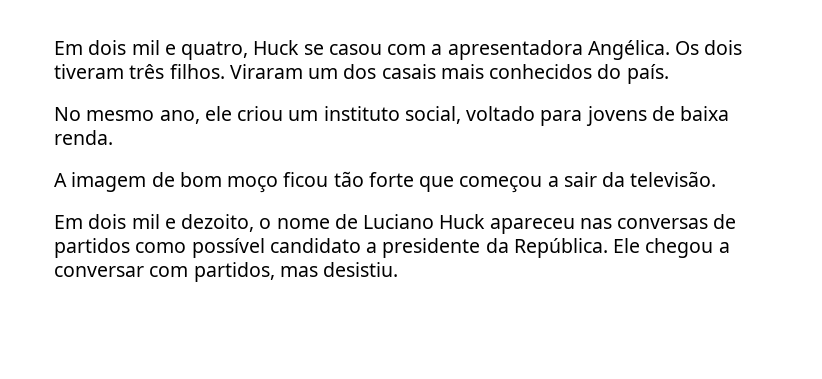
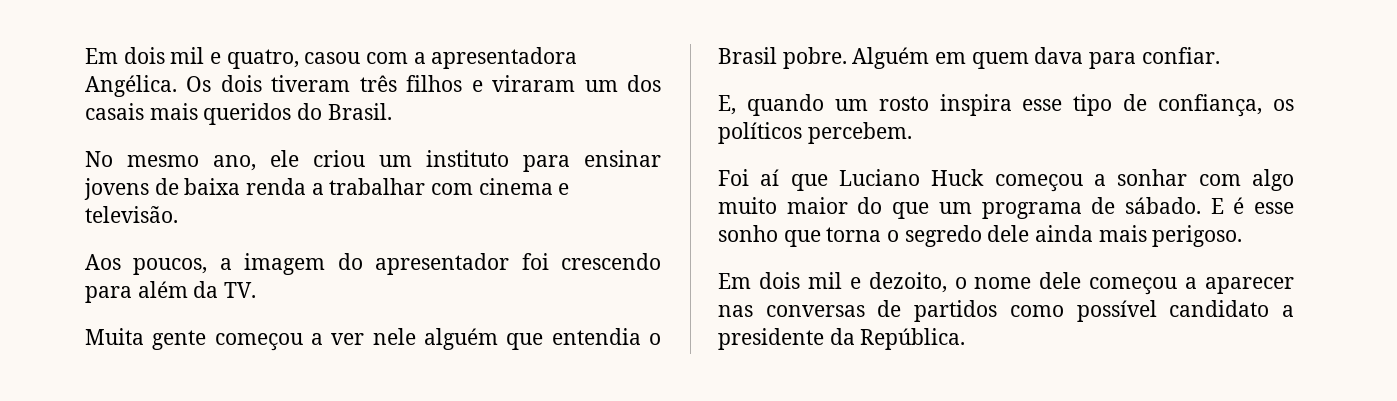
[253,40,324,55] Huck se -> (299, 59) none
[169,64,303,79] filhos. Viraram -> [406,75,576,92] filhos e viraram
[489,64,669,84] conhecidos do país. -> [203,103,392,125] queridos do Brasil.
[404,106,730,126] [54,130,113,145] [54,171,717,193] social, voltado para jovens de baixa renda. // A imagem de bom moço ficou tão forte que começou a sair da televisão. -> [523,150,661,172] [84,178,570,200] [85,206,178,223] [85,253,661,275] [85,281,257,303] [85,328,661,351] [718,47,1220,69] [718,94,1294,117] [718,122,912,144] [718,169,1294,192] [718,197,1294,219] [718,225,1243,247] para ensinar jovens de baixa renda a trabalhar com cinema e televisão. // Aos poucos, a imagem do apresentador foi crescendo para além da TV. // Muita gente começou a ver nele alguém que entendia o Brasil pobre. Alguém em quem dava para confiar. // E, quando um rosto inspira esse tipo de confiança, os políticos percebem. // Foi aí que Luciano Huck começou a sonhar com algo muito maior do que um programa de sábado. E é esse sonho que torna o segredo dele ainda mais perigoso.
[334,214,575,234] de Luciano Huck apareceu -> [1039,272,1294,295] dele começou a aparecer
[613,238,730,258] [54,262,399,282] Ele chegou a conversar com partidos, mas desistiu. -> (966, 339) none

